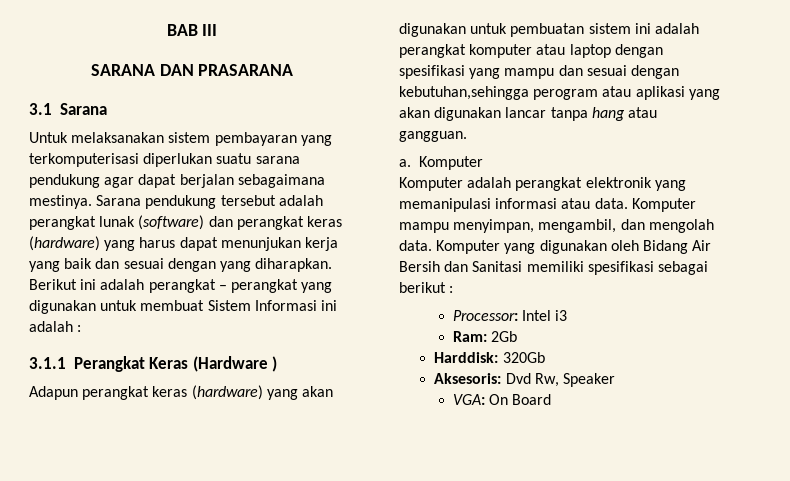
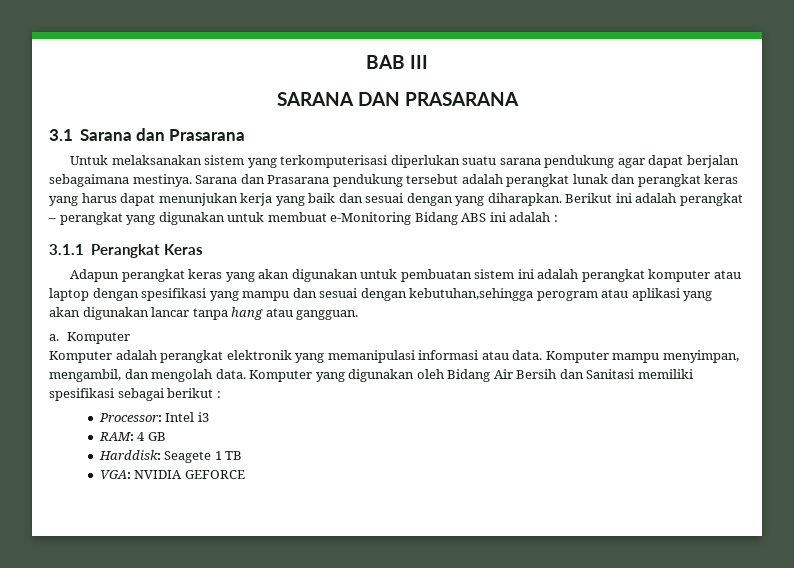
(107, 109) none -> [135,128,246,141] dan Prasarana
[214,132,297,146] pembayaran -> (245, 160) none
(142, 200) none -> [240,174,330,184] dan Prasarana
[138,215,205,230] (software) -> (608, 179) none
[29,236,100,251] (hardware) -> (739, 179) none
[207,300,317,311] Sistem Informasi -> [330,212,487,225] e-Monitoring Bidang ABS
[192,356,278,372] (Hardware ) -> (203, 249) none
[191,385,263,400] (hardware) -> (223, 274) none
[452,331,517,342] [434,352,545,363] [434,373,615,387] Ram: 2Gb // Harddisk: 320Gb // Aksesoris: Dvd Rw, Speaker -> [98,432,166,441] [98,450,243,463] RAM: 4 GB // Harddisk: Seagete 1 TB
[488,394,551,405] On Board -> [134,470,245,479] NVIDIA GEFORCE

